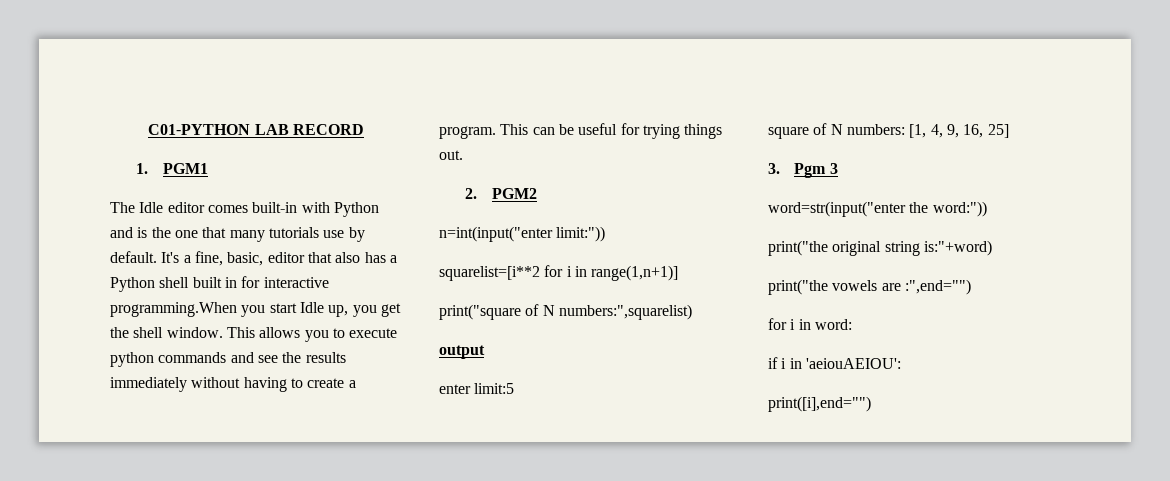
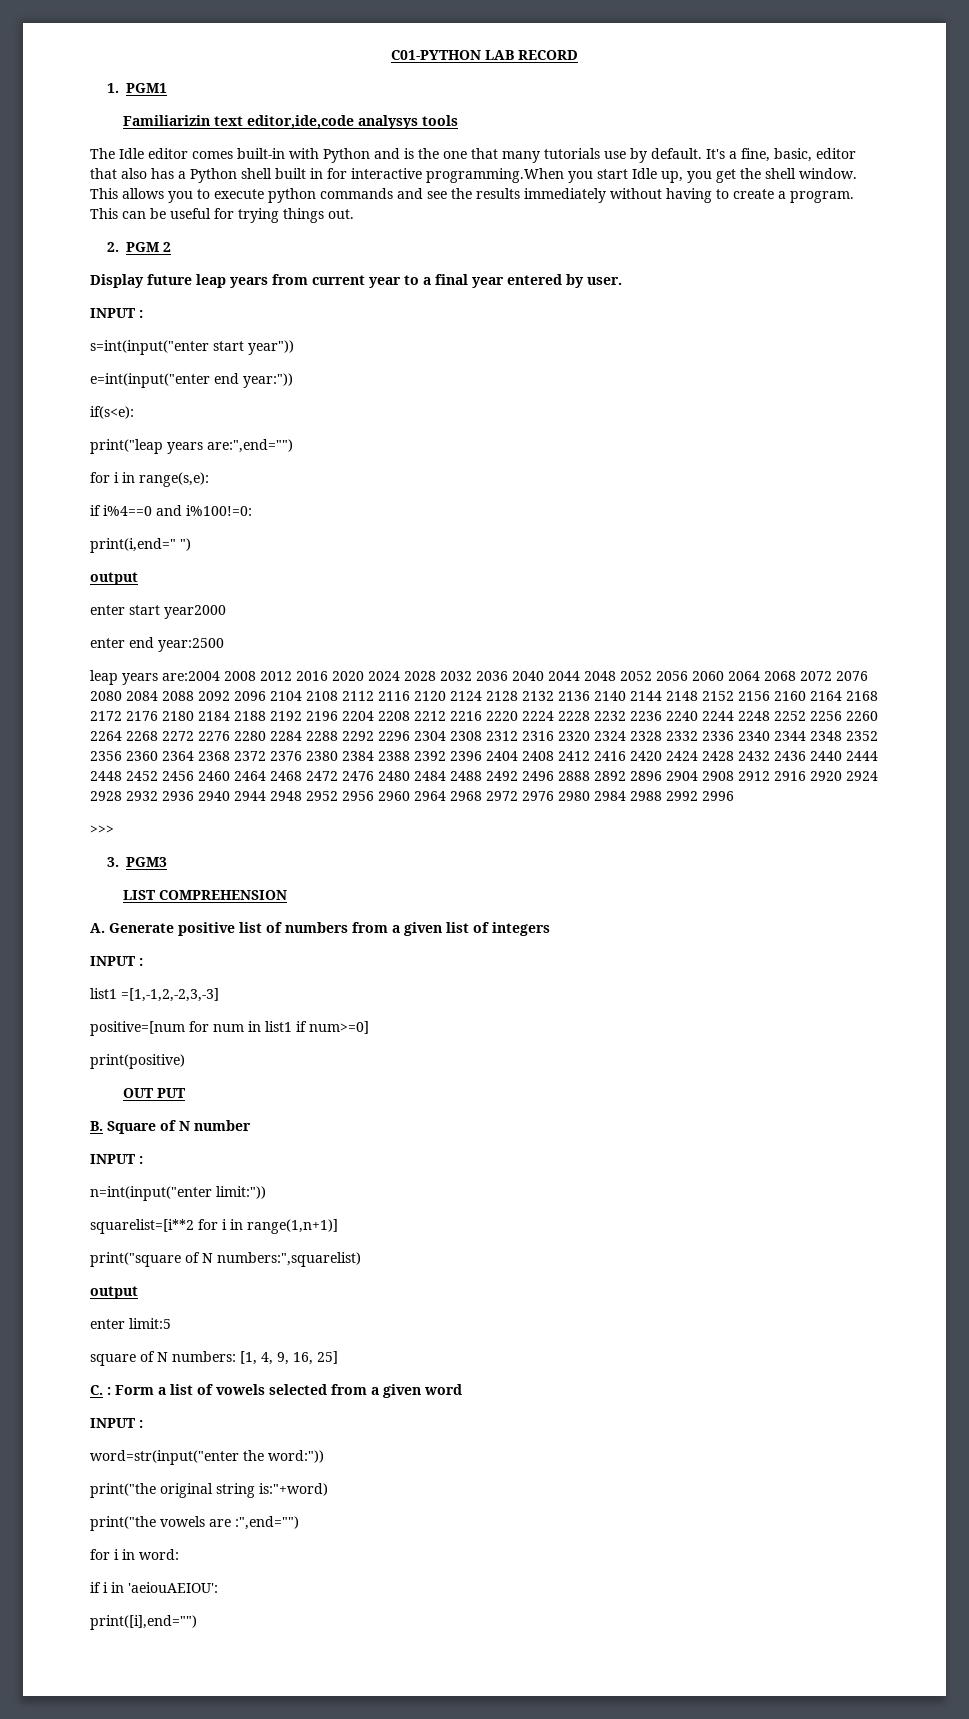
(208, 168) none -> [123,115,459,129] // Familiarizin text editor,ide,code analysys tools
[491,188,537,199] PGM2 -> [125,242,171,252] [90,274,622,288] [90,308,143,318] [90,340,294,355] [90,373,293,388] [90,406,134,419] [90,439,293,454] [90,472,209,487] [90,505,252,516] [90,538,191,553] [90,572,138,585] [90,605,226,619] [90,637,224,652] [90,670,868,685] [90,691,878,701] [90,711,878,721] [90,731,878,741] [90,751,878,761] [90,771,878,781] [90,791,734,801] [90,825,114,834] [106,857,167,867] [123,890,288,900] [90,922,550,936] [90,956,143,966] [90,988,219,1002] [90,1021,369,1036] [90,1054,185,1069] [123,1088,186,1098] [90,1120,251,1134] [90,1154,143,1164] PGM 2 // Display future leap years from current year to a final year entered by user. // INPUT : // s=int(input("enter start year")) // e=int(input("enter end year:")) // if(s<e): // print("leap years are:",end="") // for i in range(s,e): // if i%4==0 and i%100!=0: // print(i,end=" ") // output // enter start year2000 // enter end year:2500 // leap years are:2004 2008 2012 2016 2020 2024 2028 2032 2036 2040 2044 2048 2052 2056 2060 2064 2068 2072 2076 2080 2084 2088 2092 2096 2104 2108 2112 2116 2120 2124 2128 2132 2136 2140 2144 2148 2152 2156 2160 2164 2168 2172 2176 2180 2184 2188 2192 2196 2204 2208 2212 2216 2220 2224 2228 2232 2236 2240 2244 2248 2252 2256 2260 2264 2268 2272 2276 2280 2284 2288 2292 2296 2304 2308 2312 2316 2320 2324 2328 2332 2336 2340 2344 2348 2352 2356 2360 2364 2368 2372 2376 2380 2384 2388 2392 2396 2404 2408 2412 2416 2420 2424 2428 2432 2436 2440 2444 2448 2452 2456 2460 2464 2468 2472 2476 2480 2484 2488 2492 2496 2888 2892 2896 2904 2908 2912 2916 2920 2924 2928 2932 2936 2940 2944 2948 2952 2956 2960 2964 2968 2972 2976 2980 2984 2988 2992 2996 // >>> // 3. PGM3 // LIST COMPREHENSION // A. Generate positive list of numbers from a given list of integers // INPUT : // list1 =[1,-1,2,-2,3,-3] // positive=[num for num in list1 if num>=0] // print(positive) // OUT PUT // B. Square of N number // INPUT :
[768,163,838,178] 3. Pgm 3 -> [90,1384,462,1398] [90,1418,143,1428] C. : Form a list of vowels selected from a given word // INPUT :

